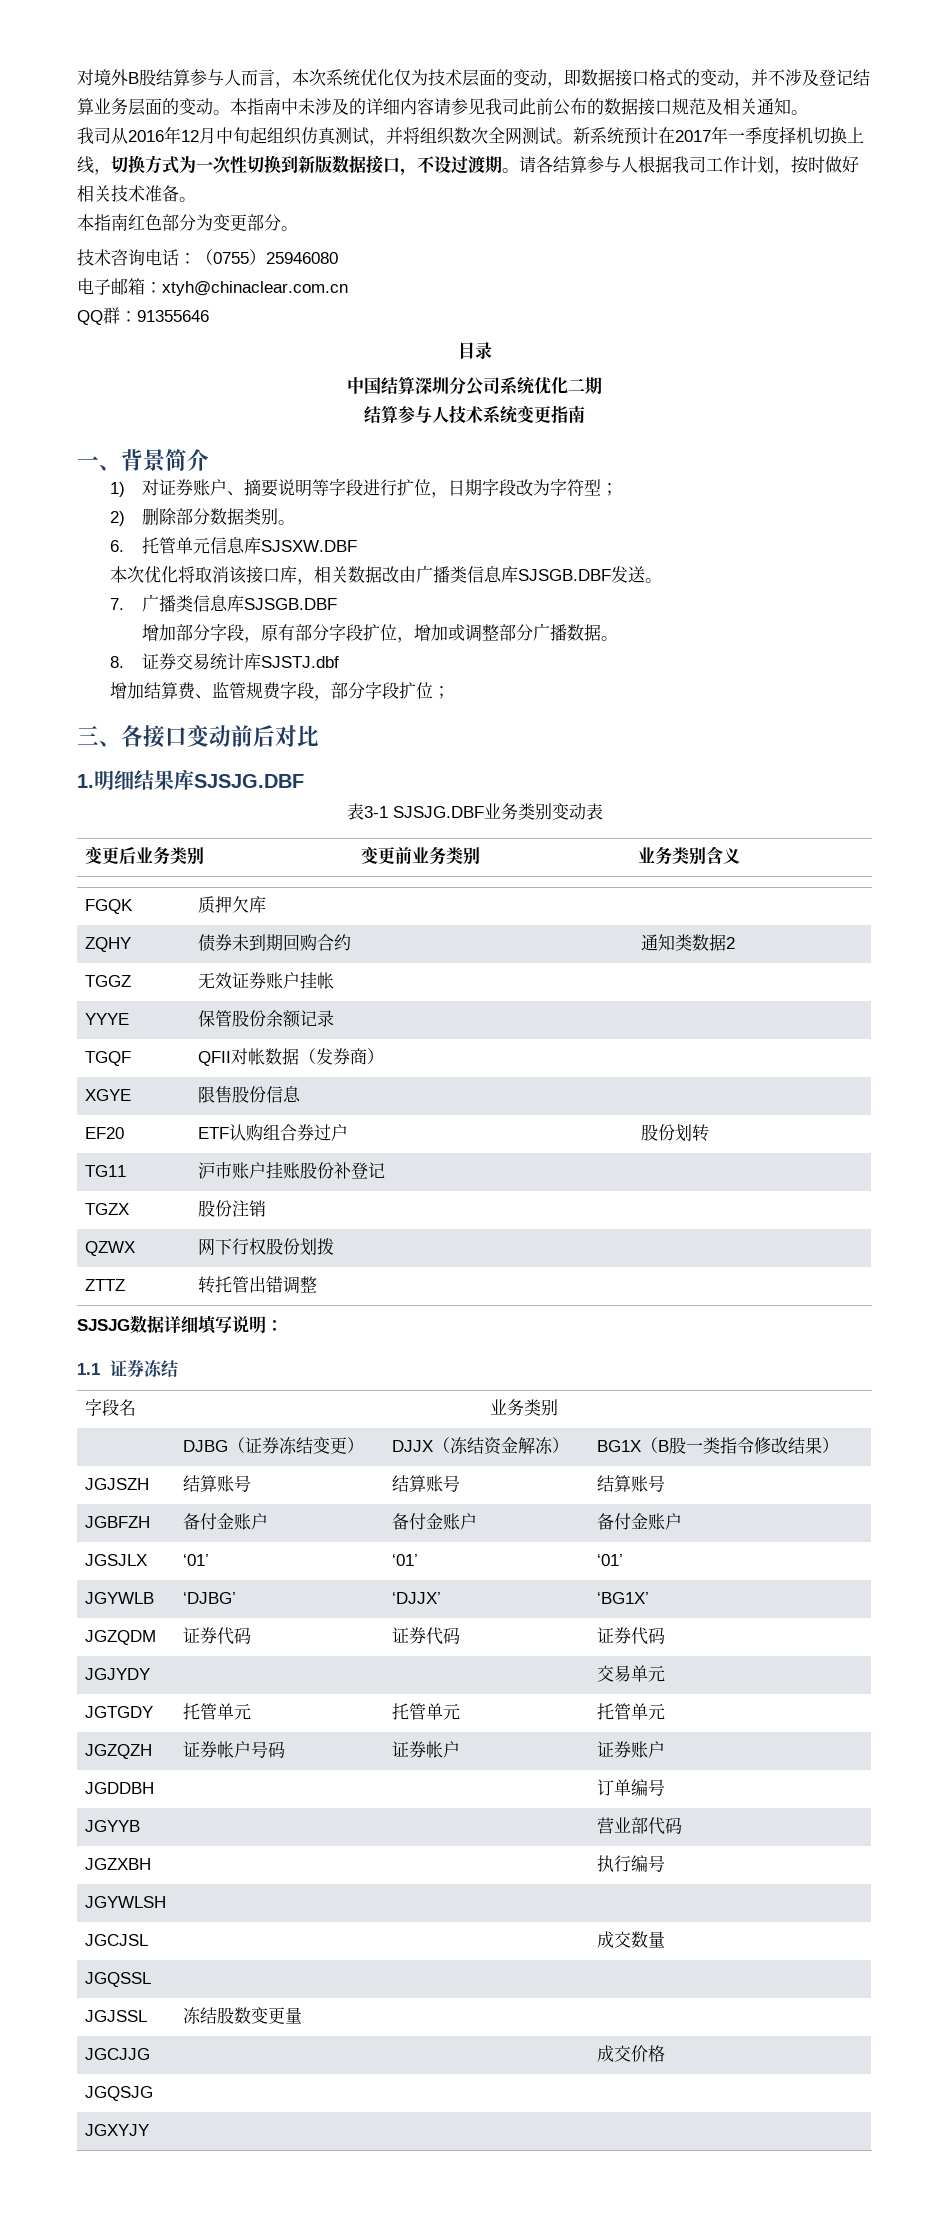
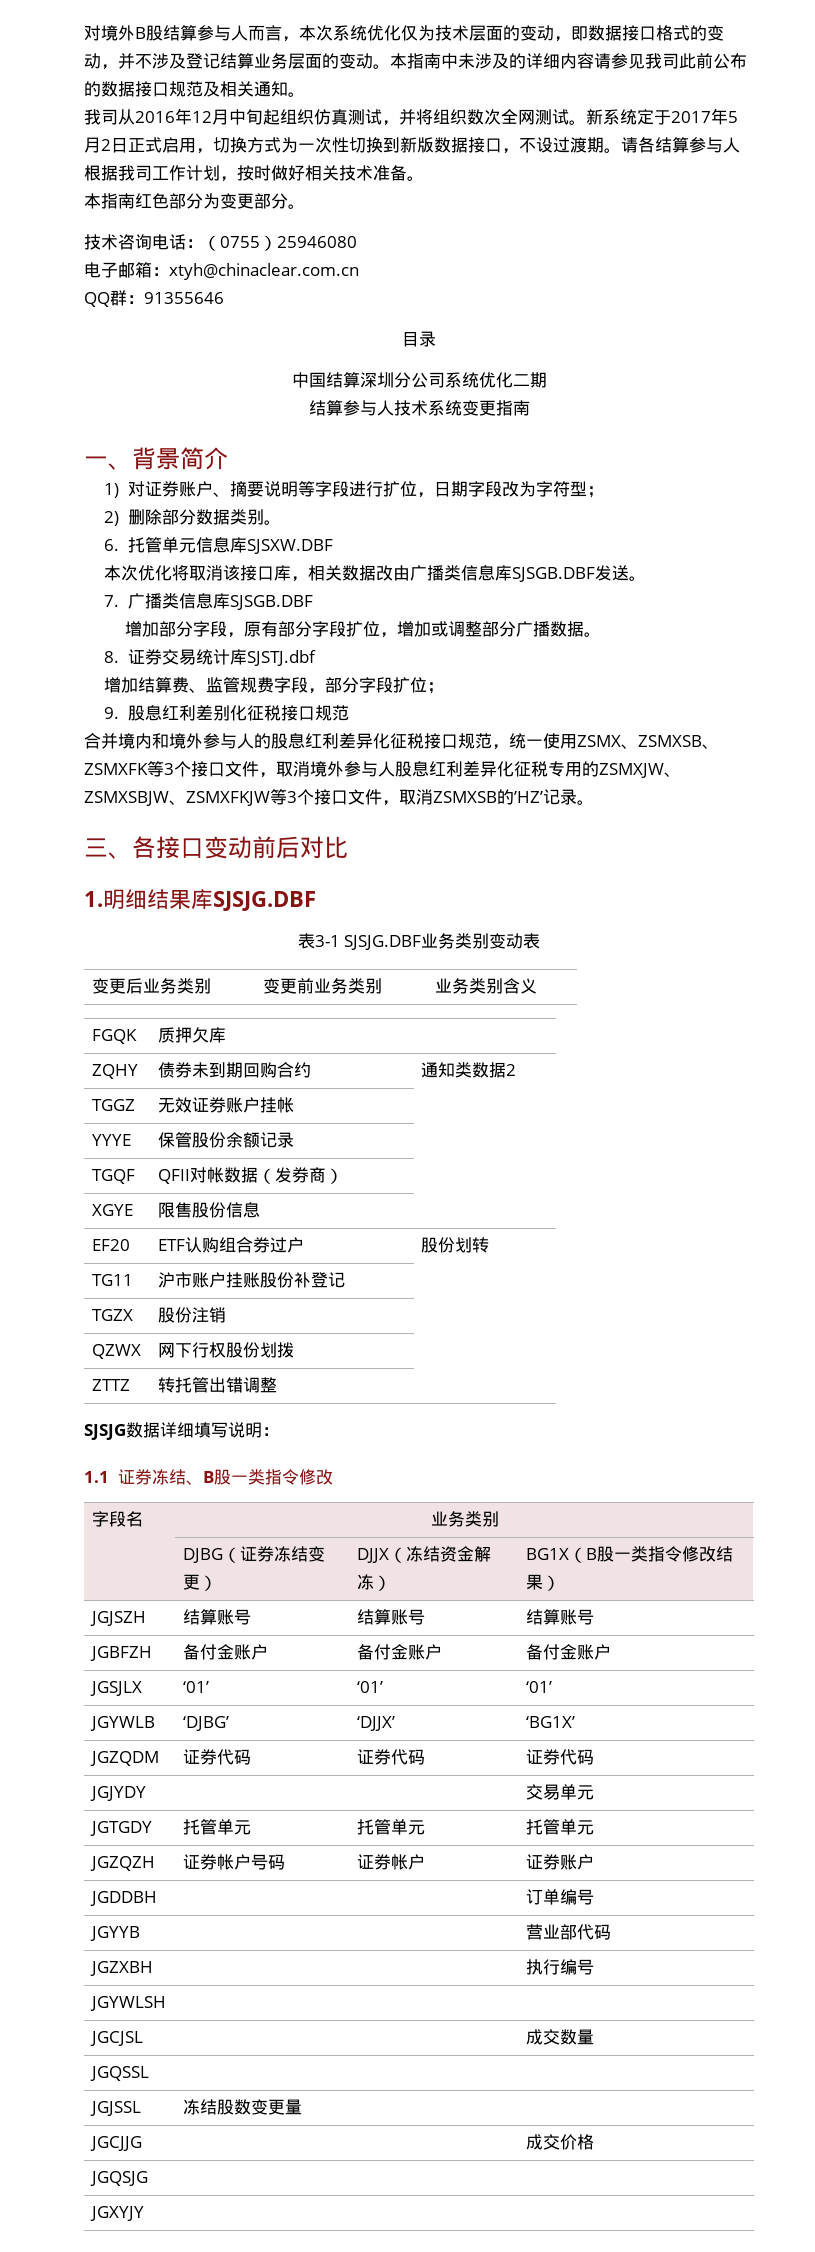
[624,126,864,145] [77,156,94,174] 预计在2017年一季度择机切换上线 -> [637,108,738,125] [84,137,196,153] 定于2017年5月2日正式启用
(450, 692) none -> [104,705,349,721] [84,733,719,750] [84,761,681,778] [84,789,594,806] // 9.股息红利差别化征税接口规范 // 合并境内和境外参与人的股息红利差异化征税接口规范，统一使用ZSMX、ZSMXSB、ZSMXFK等3个接口文件，取消境外参与人股息红利差异化征税专用的ZSMXJW、ZSMXSBJW、ZSMXFKJW等3个接口文件，取消ZSMXSB的’HZ’记录。
(178, 1369) none -> [185,1469,333,1485] 、B股一类指令修改

